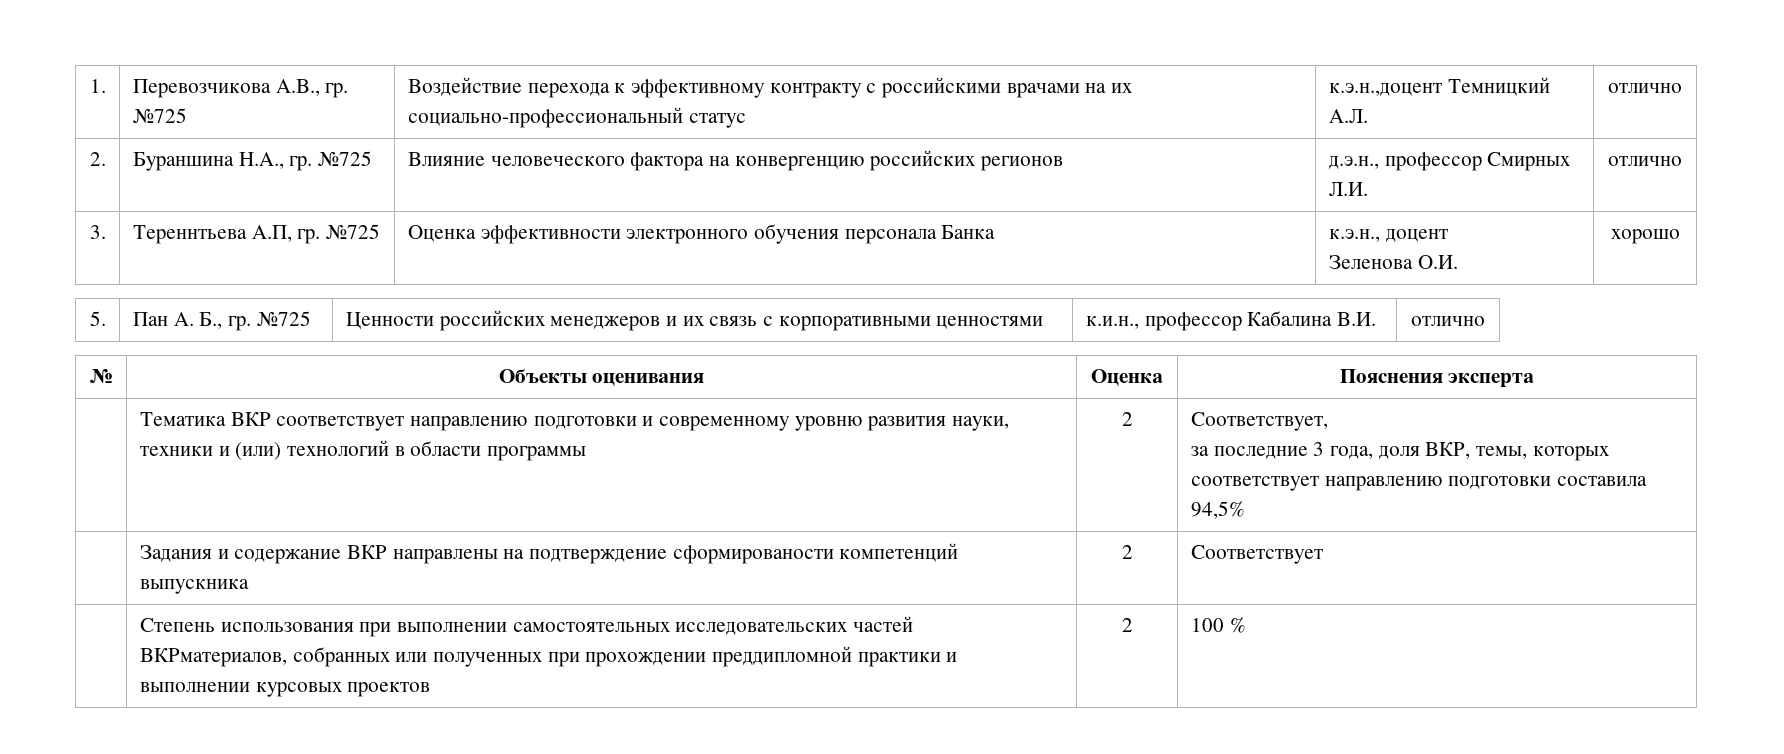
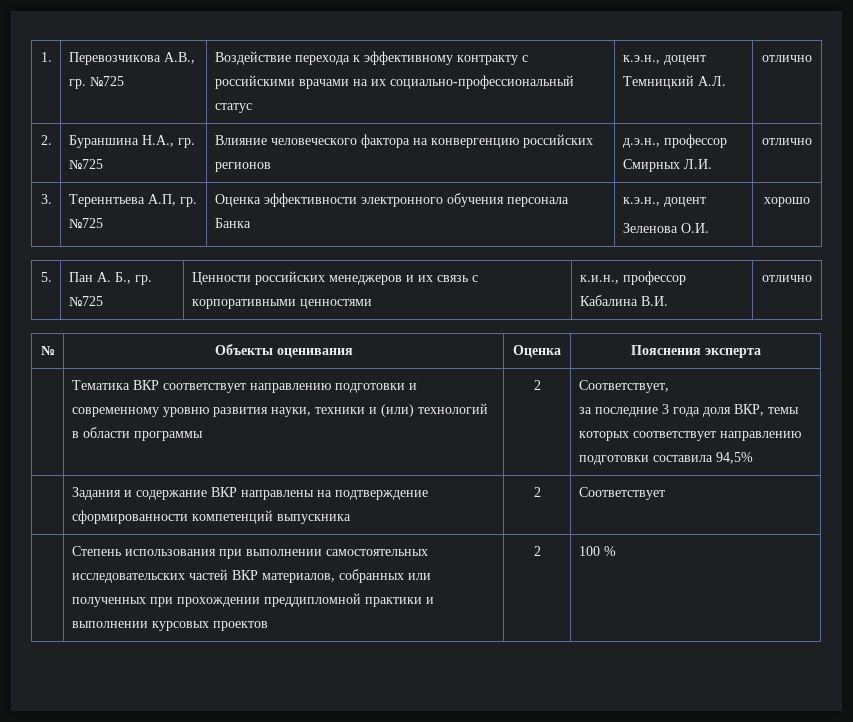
[1328,83,1442,96] к.э.н.,доцент -> [622,55,706,65] к.э.н., доцент
[1329,446,1373,459] года, -> [672,407,700,417] года
[1475,446,1527,459] темы, -> [767,407,799,414] темы
[672,545,834,564] сформированости -> [71,510,188,524] сформированности
[139,648,287,667] ВКРматериалов, -> [231,570,335,583] ВКР материалов,

